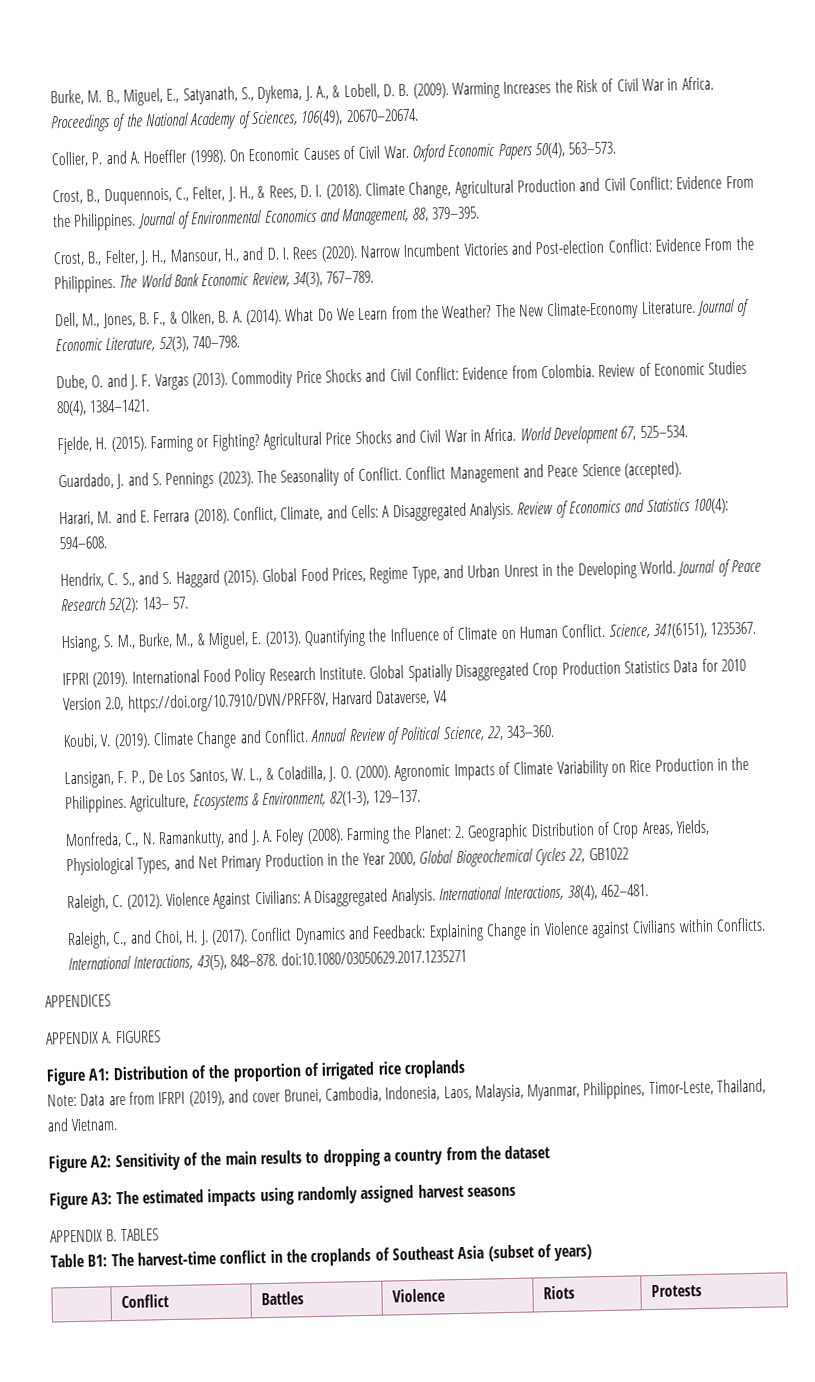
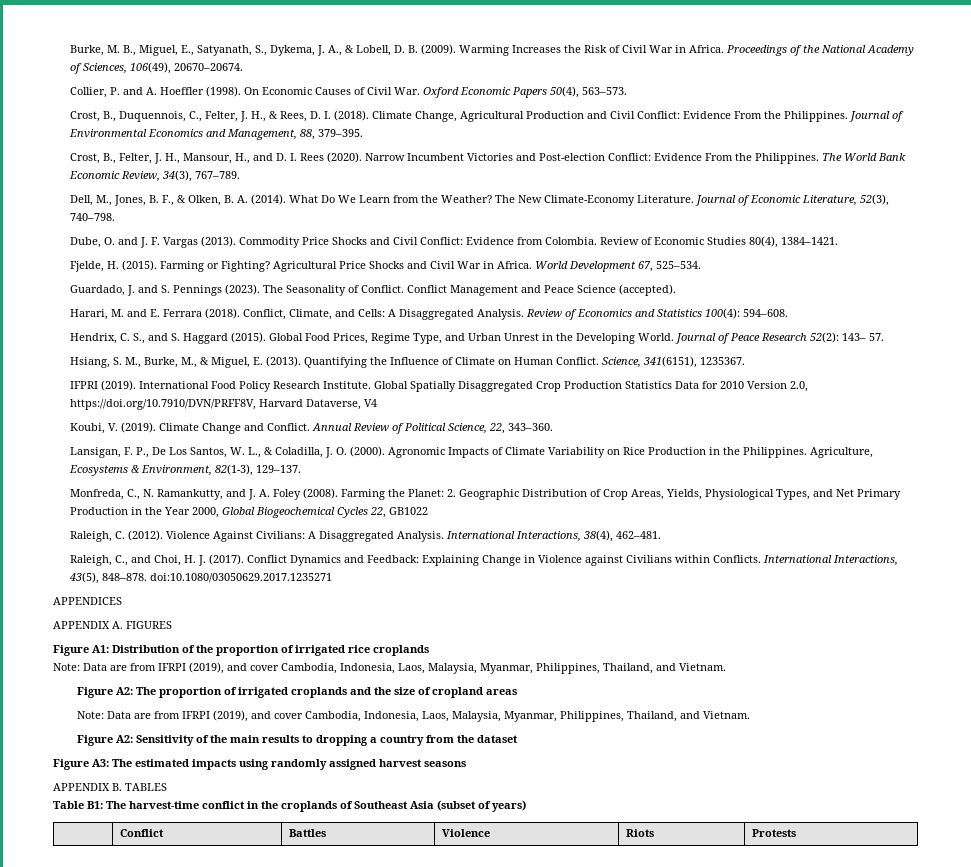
[283,1080,714,1104] Brunei, Cambodia, Indonesia, Laos, Malaysia, Myanmar, Philippines, Timor-Leste, -> [281,663,726,674] [77,687,518,698] [77,710,625,722] Cambodia, Indonesia, Laos, Malaysia, Myanmar, Philippines, Thailand, and Vietnam. // Figure A2: The proportion of irrigated croplands and the size of cropland areas // Note: Data are from IFRPI (2019), and cover Cambodia, Indonesia, Laos, Malaysia, Myanmar, Philippines,

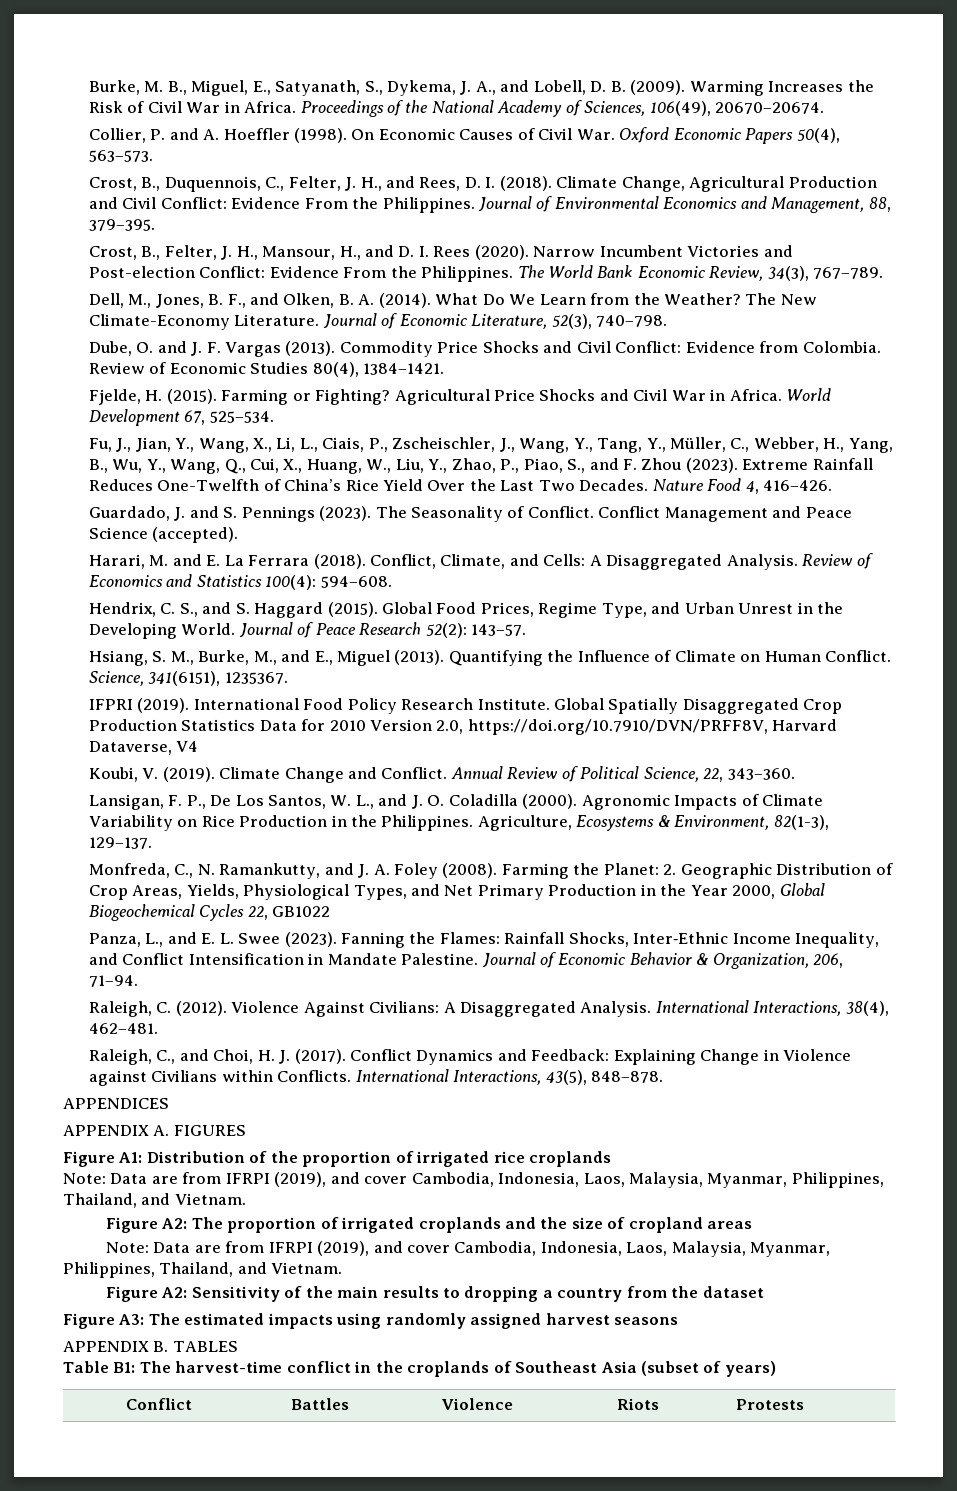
[344,45,354,53] & -> [500,80,530,92] and
[268,111,278,119] & -> [385,176,415,188] and
[176,195,186,203] & -> [250,293,280,305] and
(701, 265) none -> [88,437,893,453] [88,458,873,474] [88,478,833,494] // Fu, J., Jian, Y., Wang, X., Li, L., Ciais, P., Zscheischler, J., Wang, Y., Tang, Y., Müller, C., Webber, H., Yang, B., Wu, Y., Wang, Q., Cui, X., Huang, W., Liu, Y., Zhao, P., Piao, S., and F. Zhou (2023). Extreme Rainfall Reduces One-Twelfth of China’s Rice Yield Over the Last Two Decades. Nature Food 4, 416–426.
(160, 313) none -> [224,555,244,566] La
[841,333,884,341] 143– 57. -> [470,624,526,636] 143–57.
[199,357,263,368] & Miguel, E. -> [281,650,390,666] and E., Miguel
[263,447,323,458] & Coladilla, -> [378,794,408,806] and
(347, 451) none -> [448,794,518,806] Coladilla
(428, 511) none -> [88,932,880,948] [88,952,844,969] [88,975,138,987] // Panza, L., and E. L. Swee (2023). Fanning the Flames: Rainfall Shocks, Inter‐Ethnic Income Inequality, and Conflict Intensification in Mandate Palestine. Journal of Economic Behavior & Organization, 206, 71–94.
[149,573,332,583] doi:10.1080/03050629.2017.1235271 -> (663, 1077) none

